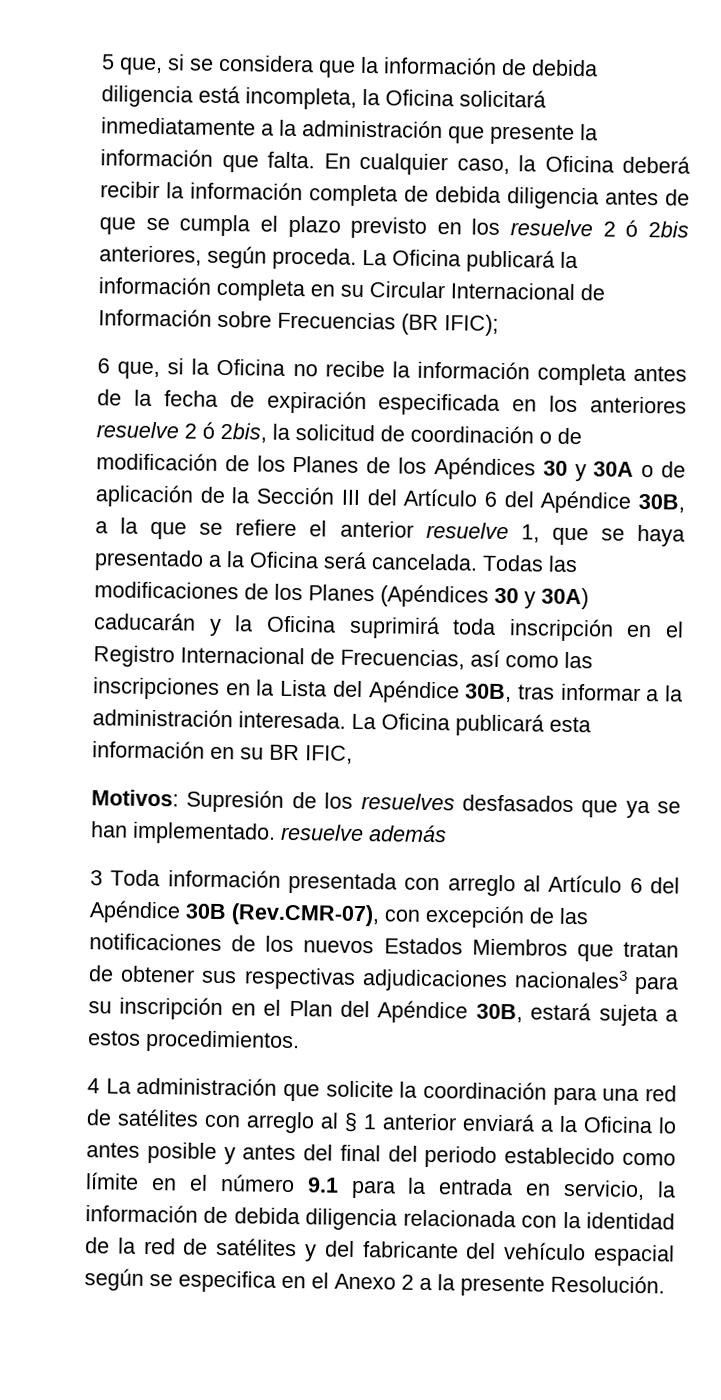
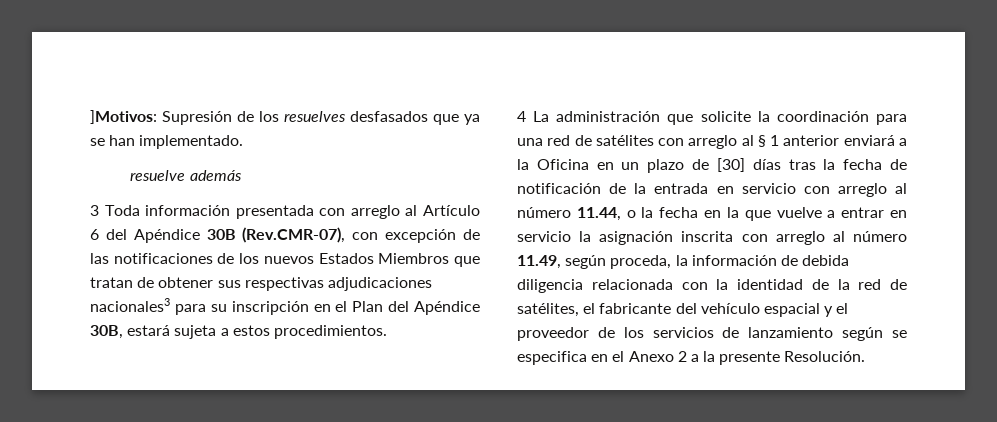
[102,54,598,78] [101,85,546,110] [101,117,598,145] [100,148,690,176] [100,181,690,210] [99,214,689,239] [99,245,578,273] [98,276,605,302] [98,308,499,336] [97,358,688,386] [97,389,687,416] [96,421,582,445] [96,452,686,482] [95,484,685,514] [95,517,685,547] [94,549,578,573] [94,581,589,610] [93,612,684,642] [93,645,593,670] [92,677,683,704] [92,708,591,737] [92,740,353,764] [91,789,179,807] 5 que, si se considera que la información de debida diligencia está incompleta, la Oficina solicitará inmediatamente a la administración que presente la información que falta. En cualquier caso, la Oficina deberá recibir la información completa de debida diligencia antes de que se cumpla el plazo previsto en los resuelve 2 ó 2bis anteriores, según proceda. La Oficina publicará la información completa en su Circular Internacional de Información sobre Frecuencias (BR IFIC); // 6 que, si la Oficina no recibe la información completa antes de la fecha de expiración especificada en los anteriores resuelve 2 ó 2bis, la solicitud de coordinación o de modificación de los Planes de los Apéndices 30 y 30A o de aplicación de la Sección III del Artículo 6 del Apéndice 30B, a la que se refiere el anterior resuelve 1, que se haya presentado a la Oficina será cancelada. Todas las modificaciones de los Planes (Apéndices 30 y 30A) caducarán y la Oficina suprimirá toda inscripción en el Registro Internacional de Frecuencias, así como las inscripciones en la Lista del Apéndice 30B, tras informar a la administración interesada. La Oficina publicará esta información en su BR IFIC, // Motivos: -> [90,110,157,124] ]Motivos:
(276, 833) none -> (244, 142) //
[658,1117,677,1134] [86,1141,676,1169] [85,1172,646,1201] lo antes posible y antes del final del periodo establecido como límite en el número 9.1 para la entrada en servicio, -> [596,158,907,173] [517,183,907,197] [517,207,907,221] [517,231,907,245] [517,255,672,269] en un plazo de [30] días tras la fecha de notificación de la entrada en servicio con arreglo al número 11.44, o la fecha en la que vuelve a entrar en servicio la asignación inscrita con arreglo al número 11.49, según proceda,
[216,1237,355,1262] satélites y del -> [517,303,596,317] satélites, el
(675, 1255) none -> [824,303,849,317] [517,327,834,341] y el proveedor de los servicios de lanzamiento

